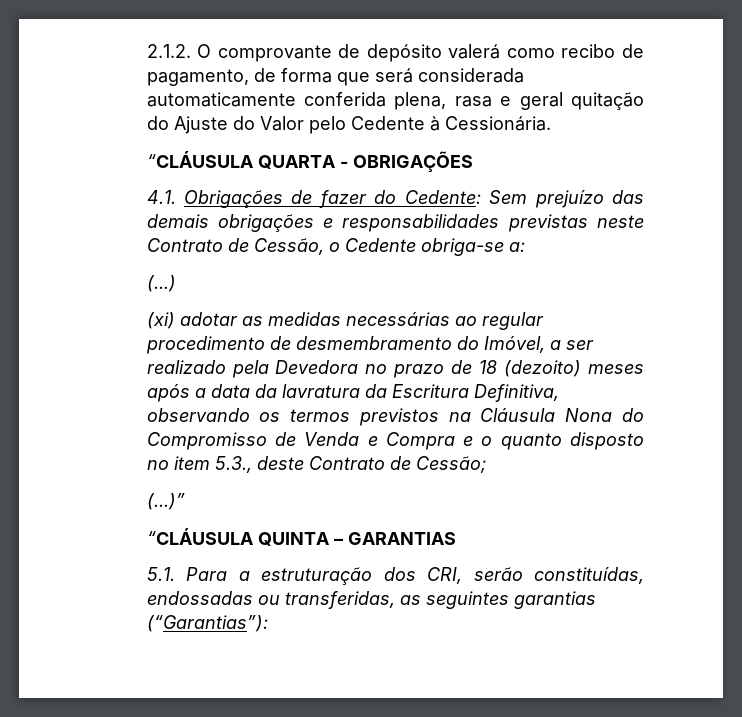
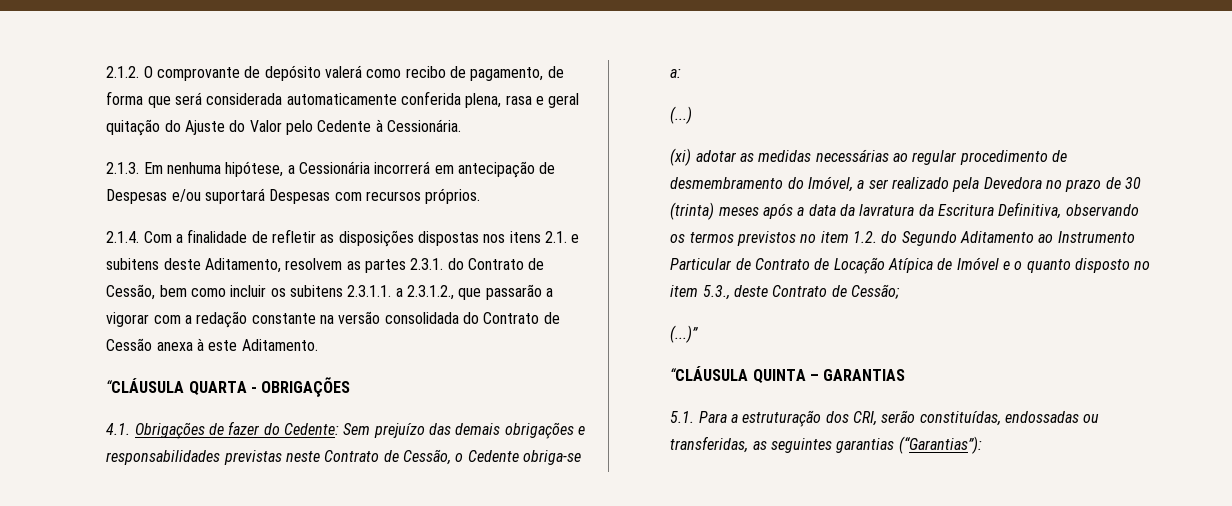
(551, 123) none -> [106,161,556,178] [106,188,481,204] [106,229,580,247] [106,258,545,273] [106,284,553,300] [106,311,560,328] [106,338,318,351] // 2.1.3. Em nenhuma hipótese, a Cessionária incorrerá em antecipação de Despesas e/ou suportará Despesas com recursos próprios. // 2.1.4. Com a finalidade de refletir as disposições dispostas nos itens 2.1. e subitens deste Aditamento, resolvem as partes 2.3.1. do Contrato de Cessão, bem como incluir os subitens 2.3.1.1. a 2.3.1.2., que passarão a vigorar com a redação constante na versão consolidada do Contrato de Cessão anexa à este Aditamento.
[479,360,582,377] 18 (dezoito) -> [1124,177,1141,189] [670,202,715,220] 30 (trinta)
[448,408,644,422] [146,432,455,450] na Cláusula Nona do Compromisso de Venda e Compra -> [800,231,1135,246] [670,257,999,274] no item 1.2. do Segundo Aditamento ao Instrumento Particular de Contrato de Locação Atípica de Imóvel

